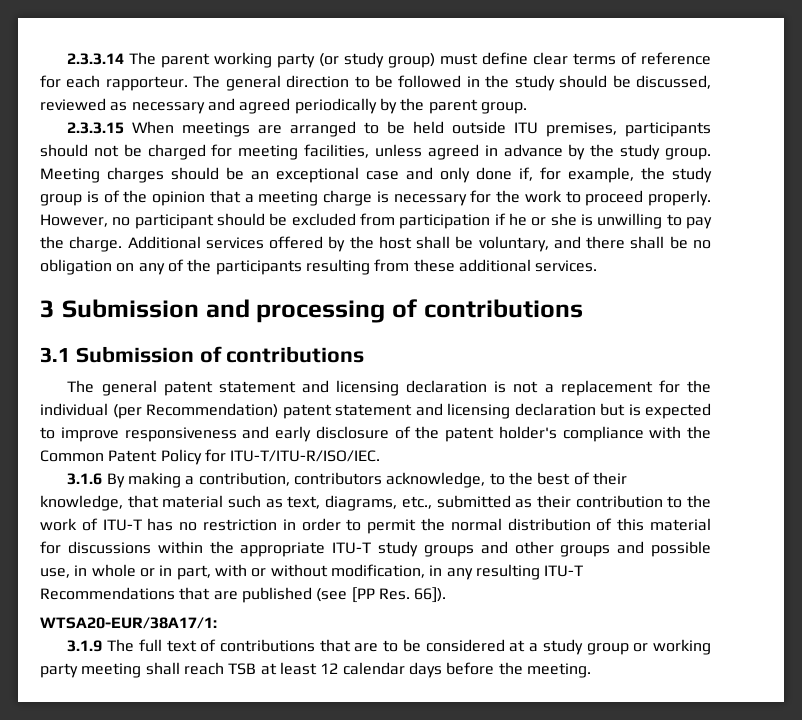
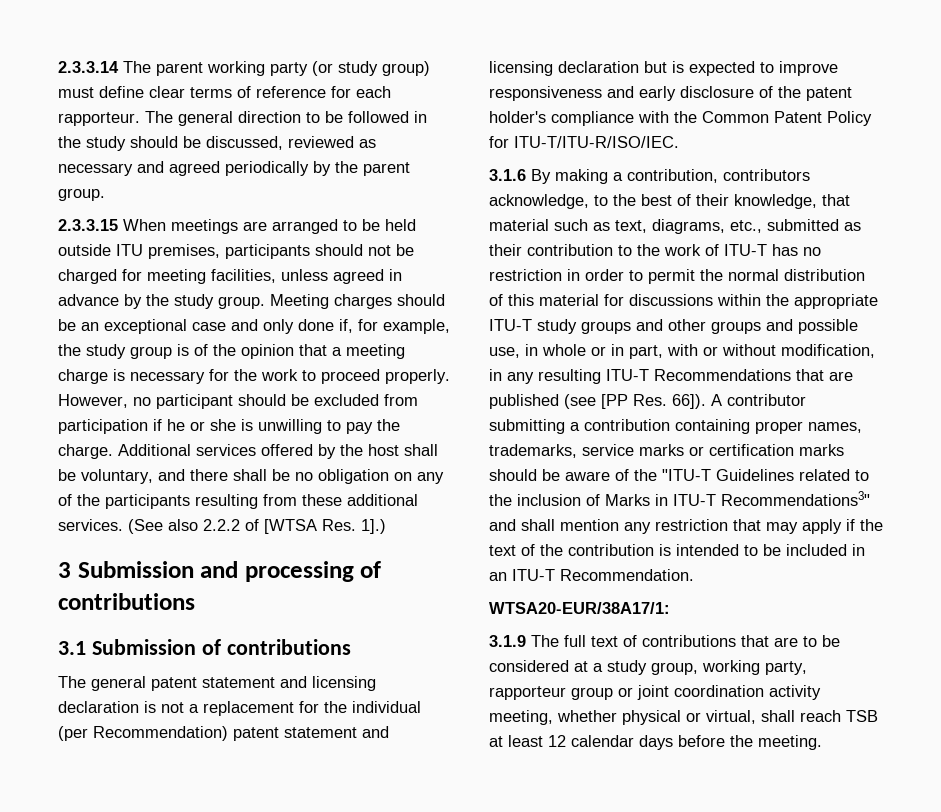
(598, 266) none -> [128,519,386,534] (See also 2.2.2 of [WTSA Res. 1].)
(447, 595) none -> [711,394,806,406] [489,419,862,434] [489,444,844,458] [489,469,869,481] [489,491,870,506] [489,519,883,534] [489,544,865,556] [489,569,694,581] A contributor submitting a contribution containing proper names, trademarks, service marks or certification marks should be aware of the "ITU-T Guidelines related to the inclusion of Marks in ITU-T Recommendations3" and shall mention any restriction that may apply if the text of the contribution is intended to be included in an ITU-T Recommendation.
[586,639,712,655] [40,663,142,678] group or working party meeting -> [651,660,807,675] [489,685,821,700] [489,710,756,725] group, working party, rapporteur group or joint coordination activity meeting, whether physical or virtual,

